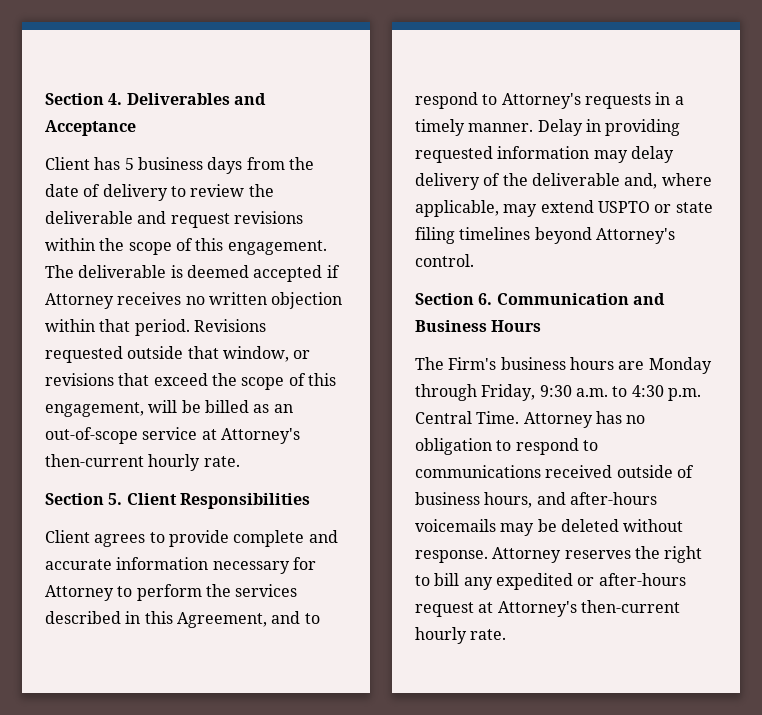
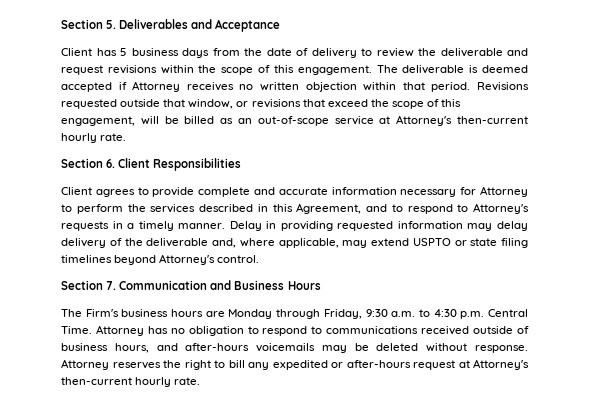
[45,93,123,105] Section 4. -> [61,19,117,29] Section 5.
[108,493,123,505] 5. -> [106,159,116,168] 6.
[478,293,493,305] 6. -> [106,281,117,290] 7.

